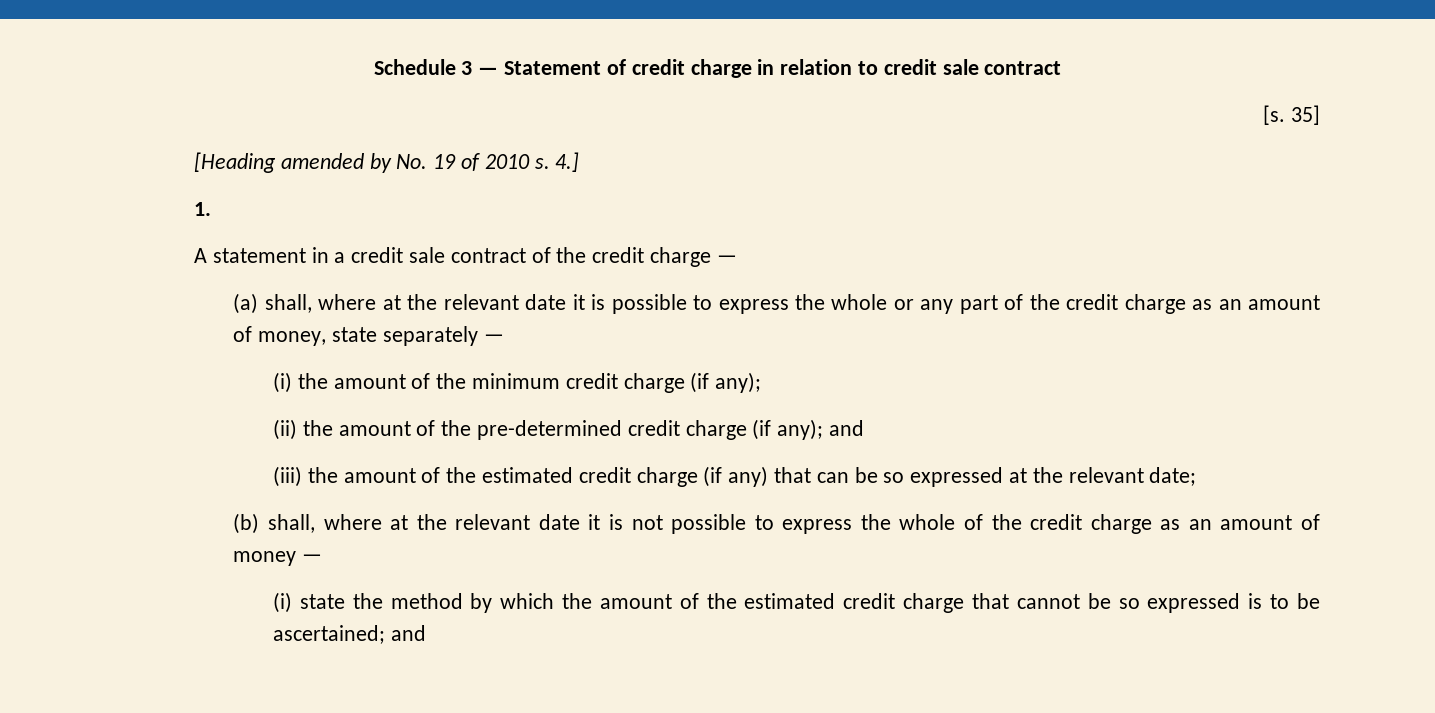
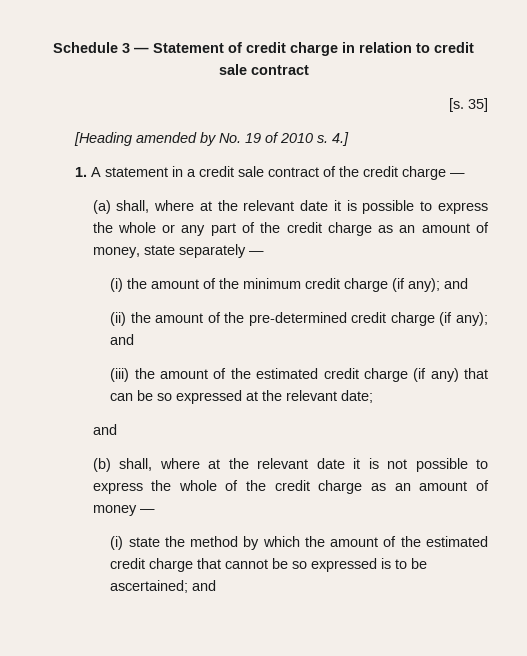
(211, 209) // -> (87, 172) none
(762, 382) none -> [444,278,469,289] and
(1197, 476) none -> [92,424,117,435] // and

